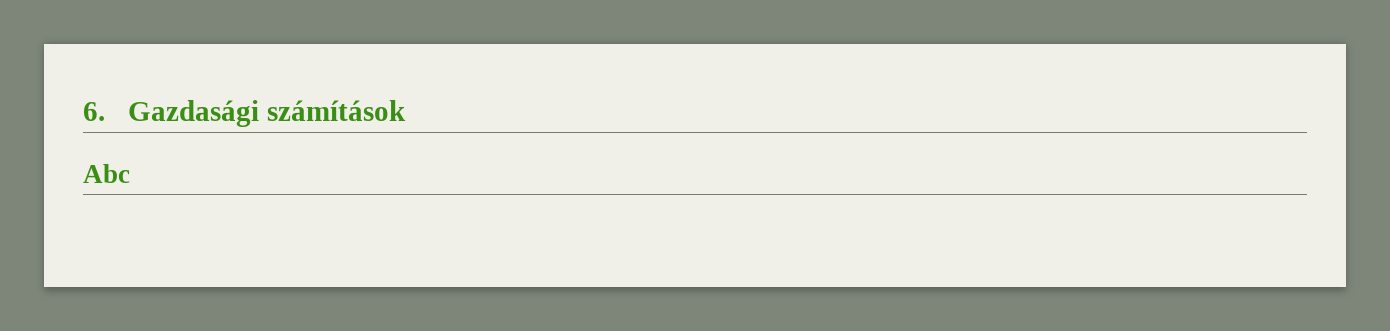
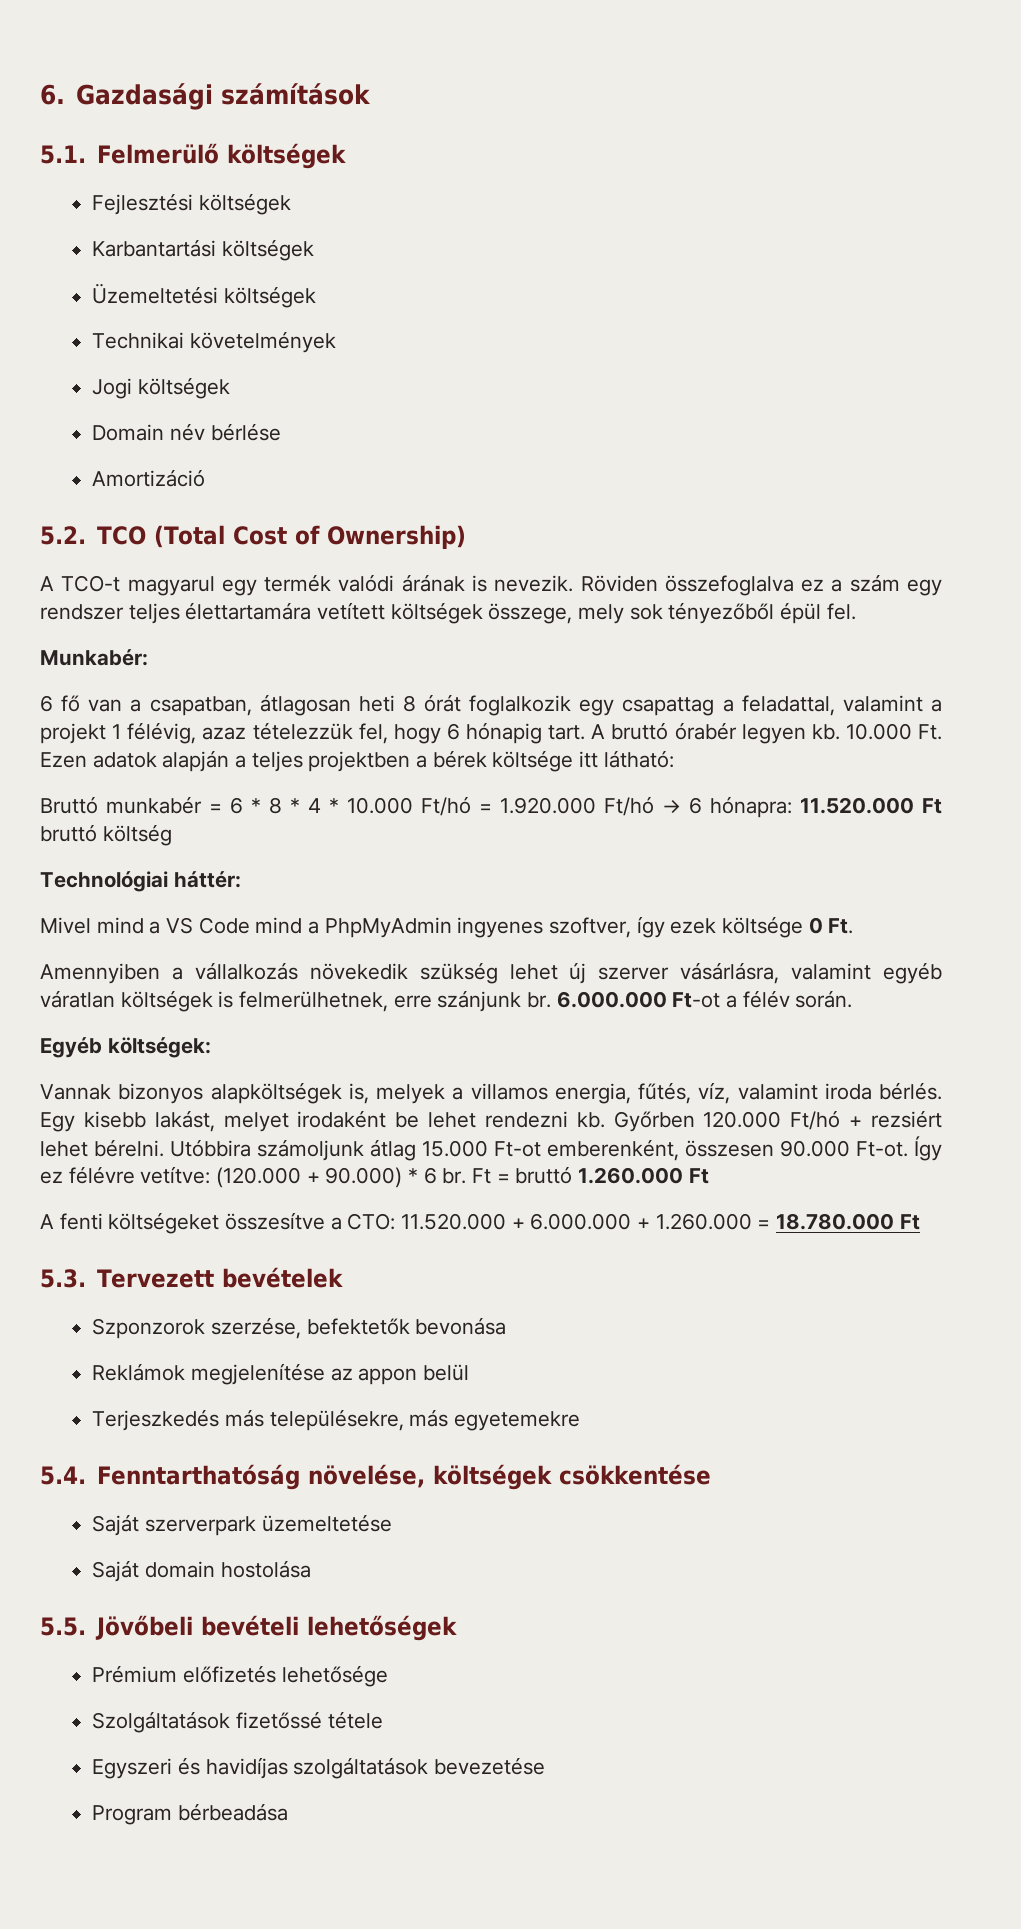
[83,164,130,183] Abc -> [40,143,347,169] [92,193,291,215] [92,239,314,261] [92,283,316,308] [92,331,336,353] [92,377,230,399] [92,423,281,441] [92,469,206,487] [40,525,467,549] [40,574,943,596] [40,602,856,624] [40,649,148,666] [40,694,942,716] [40,722,942,744] [40,750,674,772] [40,796,942,818] [40,824,172,846] [40,871,241,892] [40,916,854,938] [40,962,942,984] [40,990,853,1012] [40,1037,211,1058] [40,1082,942,1104] [40,1110,942,1132] [40,1136,942,1161] [40,1166,709,1188] [40,1212,920,1234] [40,1267,344,1288] [92,1317,507,1339] [92,1363,469,1385] [92,1409,580,1431] [40,1464,712,1490] [92,1514,392,1536] [92,1560,311,1582] [40,1615,457,1641] [92,1665,388,1687] [92,1711,383,1733] [92,1757,545,1779] [92,1803,288,1825] 5.1. Felmerülő költségek // Fejlesztési költségek // Karbantartási költségek // Üzemeltetési költségek // Technikai követelmények // Jogi költségek // Domain név bérlése // Amortizáció // 5.2. TCO (Total Cost of Ownership) // A TCO-t magyarul egy termék valódi árának is nevezik. Röviden összefoglalva ez a szám egy rendszer teljes élettartamára vetített költségek összege, mely sok tényezőből épül fel. // Munkabér: // 6 fő van a csapatban, átlagosan heti 8 órát foglalkozik egy csapattag a feladattal, valamint a projekt 1 félévig, azaz tételezzük fel, hogy 6 hónapig tart. A bruttó órabér legyen kb. 10.000 Ft. Ezen adatok alapján a teljes projektben a bérek költsége itt látható: // Bruttó munkabér = 6 * 8 * 4 * 10.000 Ft/hó = 1.920.000 Ft/hó → 6 hónapra: 11.520.000 Ft bruttó költség // Technológiai háttér: // Mivel mind a VS Code mind a PhpMyAdmin ingyenes szoftver, így ezek költsége 0 Ft. // Amennyiben a vállalkozás növekedik szükség lehet új szerver vásárlásra, valamint egyéb váratlan költségek is felmerülhetnek, erre szánjunk br. 6.000.000 Ft-ot a félév során. // Egyéb költségek: // Vannak bizonyos alapköltségek is, melyek a villamos energia, fűtés, víz, valamint iroda bérlés. Egy kisebb lakást, melyet irodaként be lehet rendezni kb. Győrben 120.000 Ft/hó + rezsiért lehet bérelni. Utóbbira számoljunk átlag 15.000 Ft-ot emberenként, összesen 90.000 Ft-ot. Így ez félévre vetítve: (120.000 + 90.000) * 6 br. Ft = bruttó 1.260.000 Ft // A fenti költségeket összesítve a CTO: 11.520.000 + 6.000.000 + 1.260.000 = 18.780.000 Ft // 5.3. Tervezett bevételek // Szponzorok szerzése, befektetők bevonása // Reklámok megjelenítése az appon belül // Terjeszkedés más településekre, más egyetemekre // 5.4. Fenntarthatóság növelése, költségek csökkentése // Saját szerverpark üzemeltetése // Saját domain hostolása // 5.5. Jövőbeli bevételi lehetőségek // Prémium előfizetés lehetősége // Szolgáltatások fizetőssé tétele // Egyszeri és havidíjas szolgáltatások bevezetése // Program bérbeadása

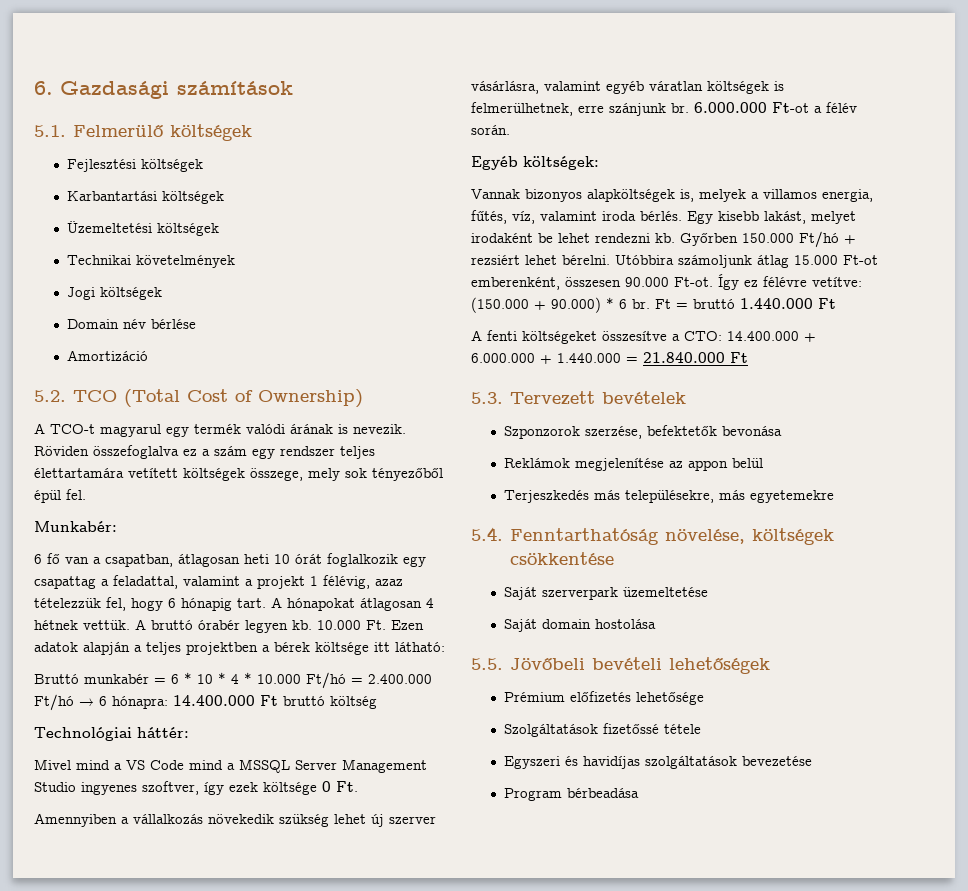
[402,695,416,712] 8 -> [274,554,290,564] 10
(606, 731) none -> [287,598,434,611] [34,619,146,630] hónapokat átlagosan 4 hétnek vettük. A
[269,797,282,814] 8 -> [197,674,213,684] 10
[500,797,596,814] 1.920.000 -> [368,674,432,684] 2.400.000
[800,797,914,814] 11.520.000 -> [173,695,255,706] 14.400.000
[324,917,452,938] PhpMyAdmin -> [239,759,427,773] [34,782,76,792] MSSQL Server Management Studio
[703,1111,782,1128] 120.000 -> [742,233,794,243] 150.000
[216,1167,302,1188] (120.000 -> [471,297,529,313] (150.000
[578,1167,684,1184] 1.260.000 -> [740,298,813,309] 1.440.000
[401,1213,507,1230] 11.520.000 -> [727,331,799,341] 14.400.000
[655,1213,895,1230] 1.260.000 = 18.780.000 -> [557,352,725,363] 1.440.000 = 21.840.000

